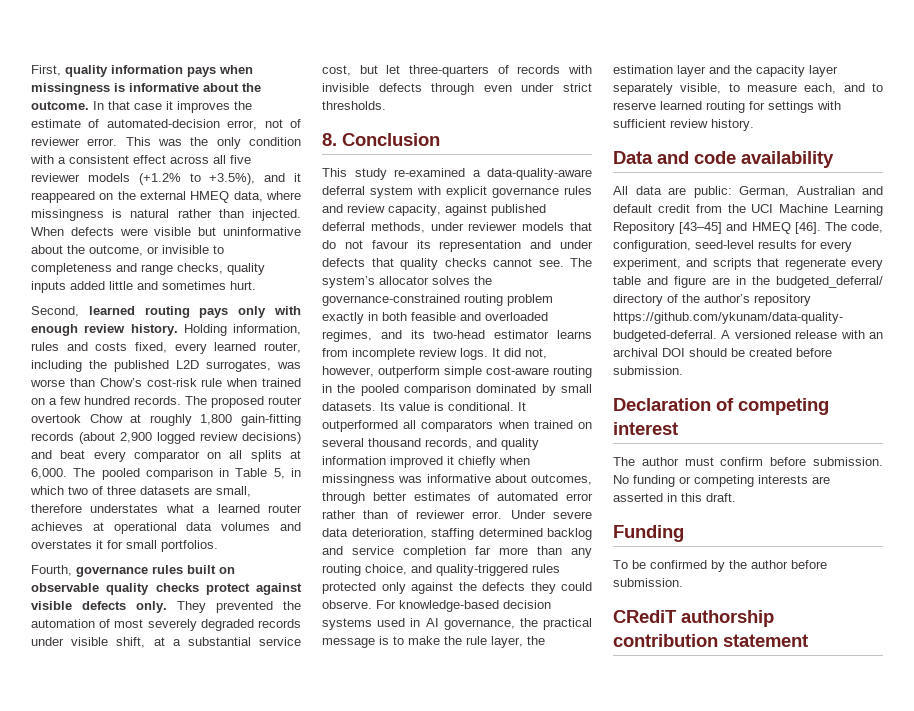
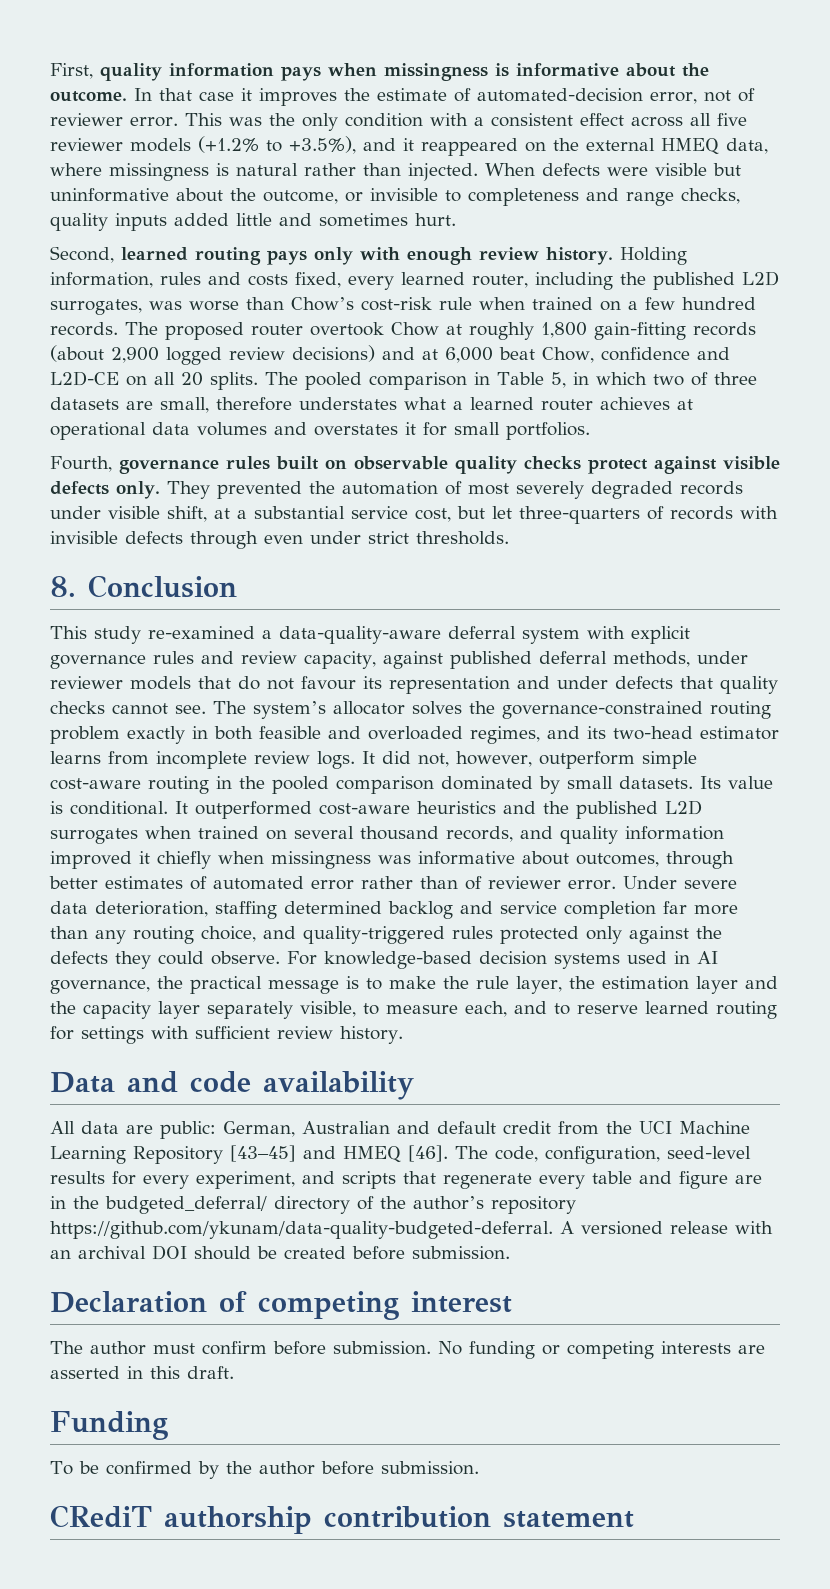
[60,450,301,462] [31,468,67,479] beat every comparator on all splits at 6,000. -> [422,347,730,363] [50,371,258,390] at 6,000 beat Chow, confidence and L2D-CE on all 20 splits.
[403,420,494,432] all comparators -> [319,800,702,819] [50,828,138,844] cost-aware heuristics and the published L2D surrogates

